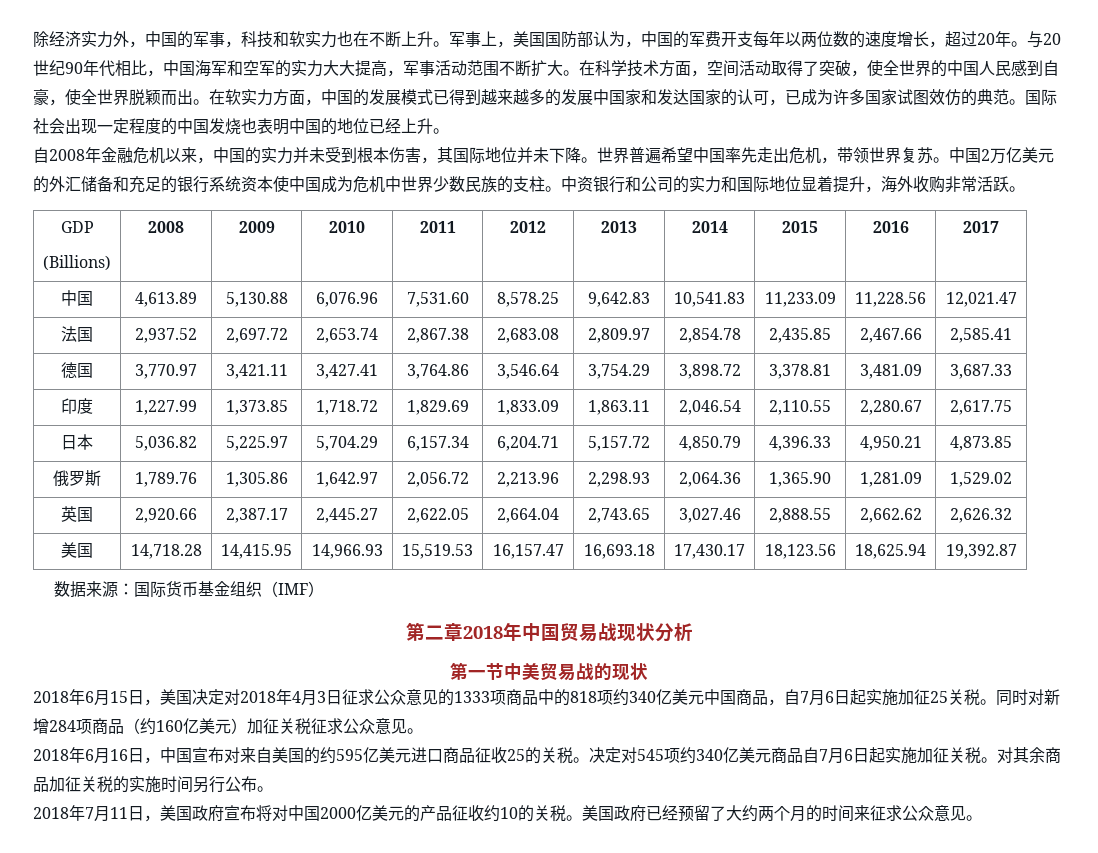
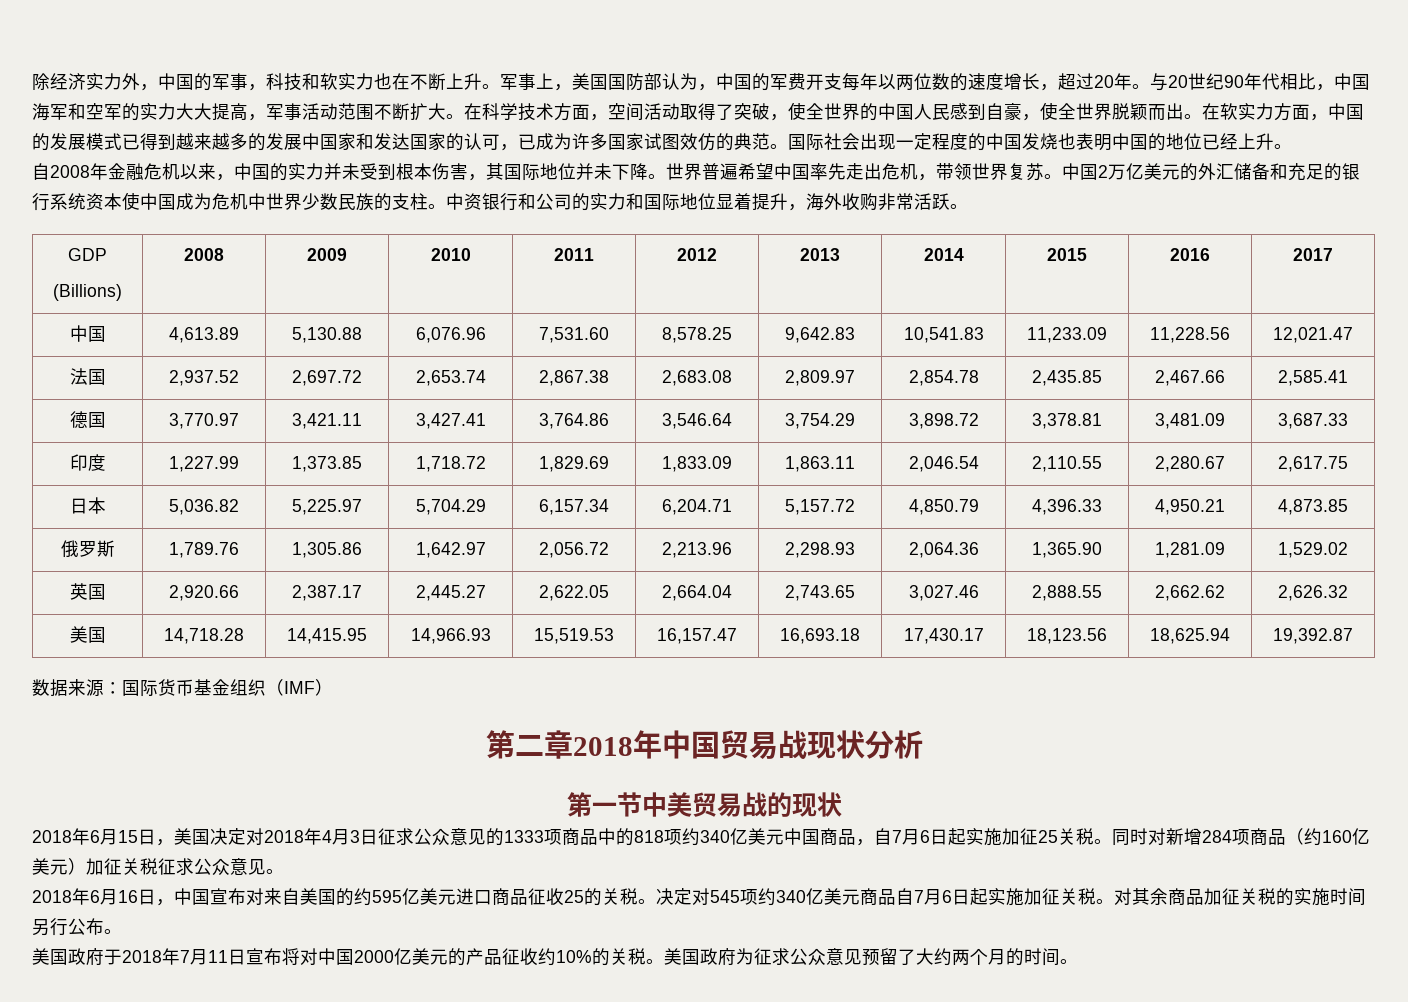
(273, 789) none -> [32,948,122,966] 美国政府于
[144,805,224,822] ，美国政府 -> (246, 957) none
[500,807,518,819] 10 -> [556,950,592,963] 10%
[646,805,678,821] 已经 -> [736,948,862,965] 为征求公众意见
[854,805,966,821] 来征求公众意见 -> (1060, 957) none

